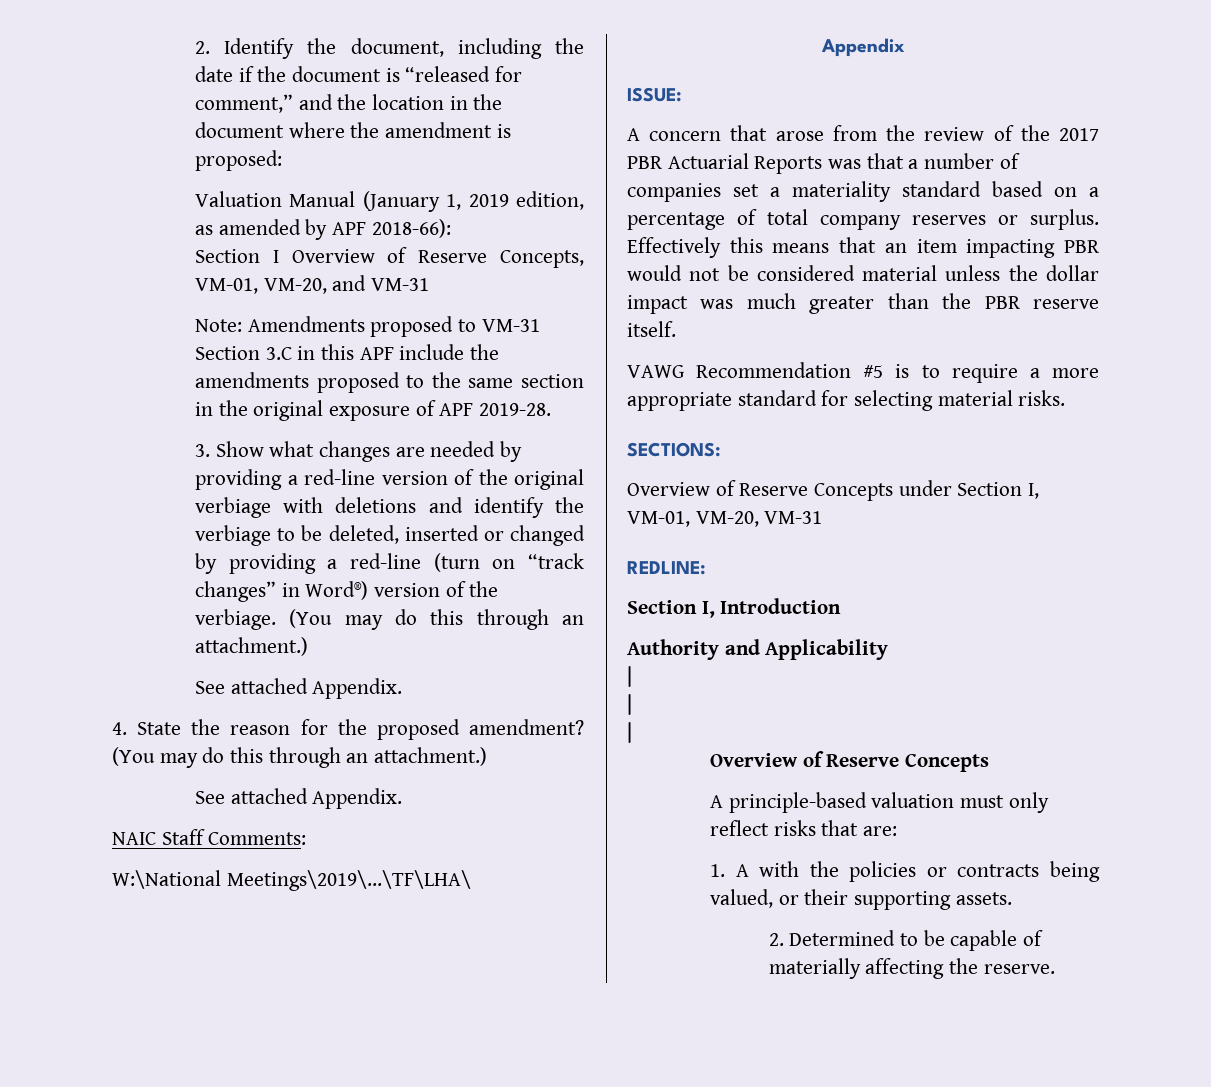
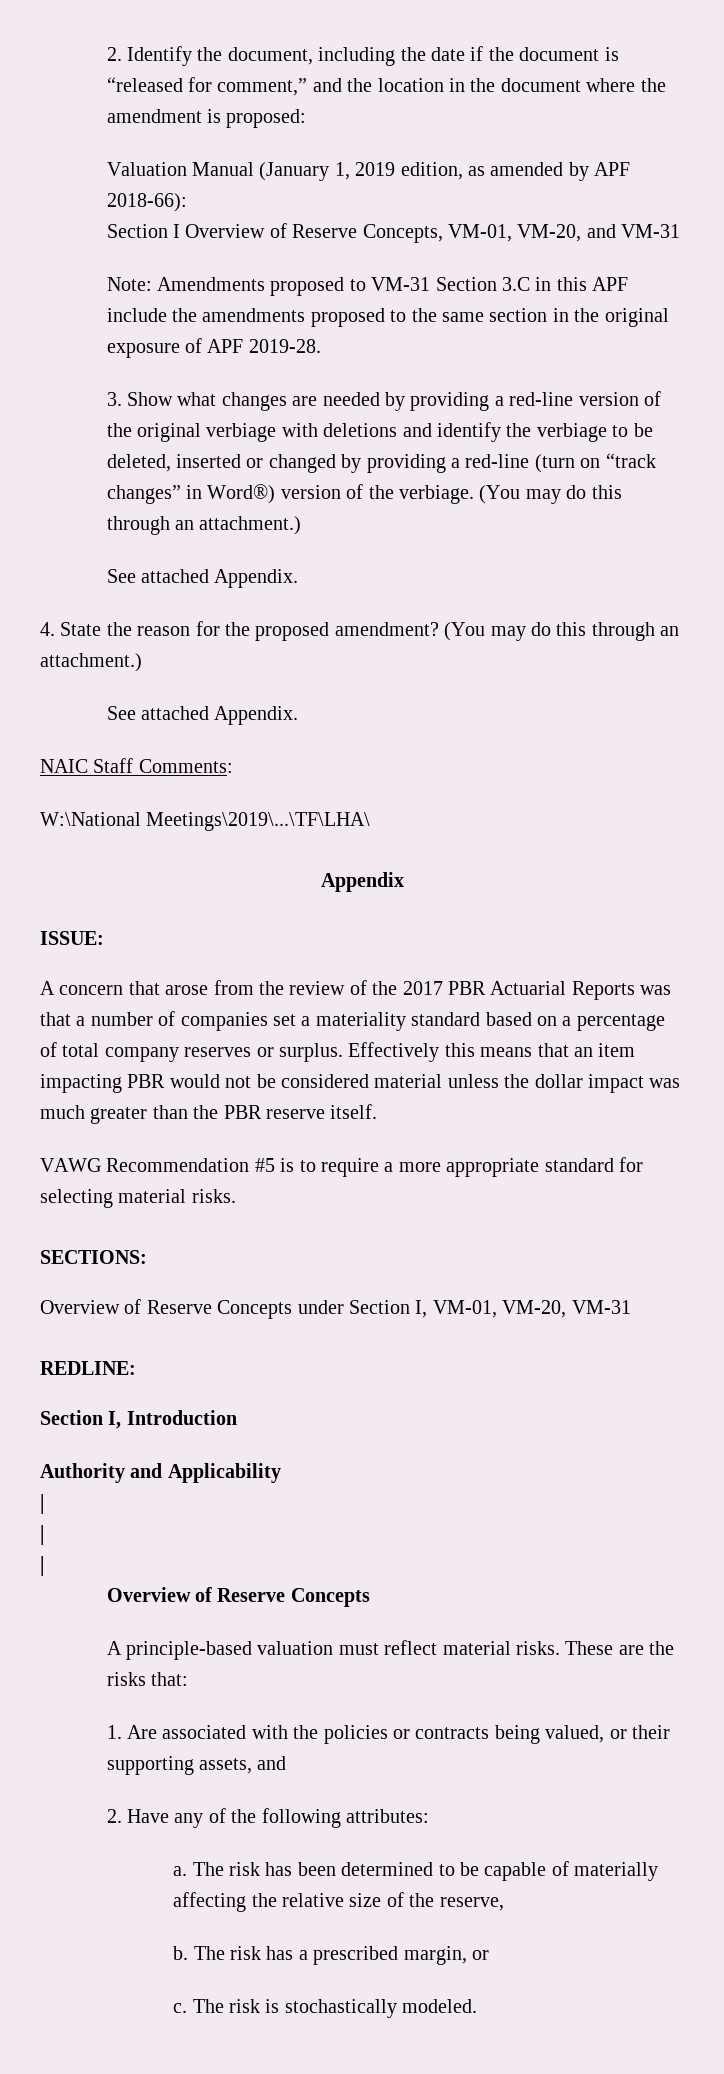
[1008,792,1049,813] [710,820,898,836] only reflect risks that are: -> [384,1640,675,1655] [106,1672,188,1686] reflect material risks. These are the risks that:
[735,864,749,877] A -> [126,1725,247,1739] Are associated
[955,892,1012,905] [768,930,896,946] assets. // 2. Determined -> [198,1756,287,1774] [106,1808,429,1828] [173,1862,434,1876] assets, and // 2. Have any of the following attributes: // a. The risk has been determined
[983,964,1055,974] reserve. -> [281,1892,504,1911] [173,1946,489,1965] [173,1999,478,2018] relative size of the reserve, // b. The risk has a prescribed margin, or // c. The risk is stochastically modeled.

